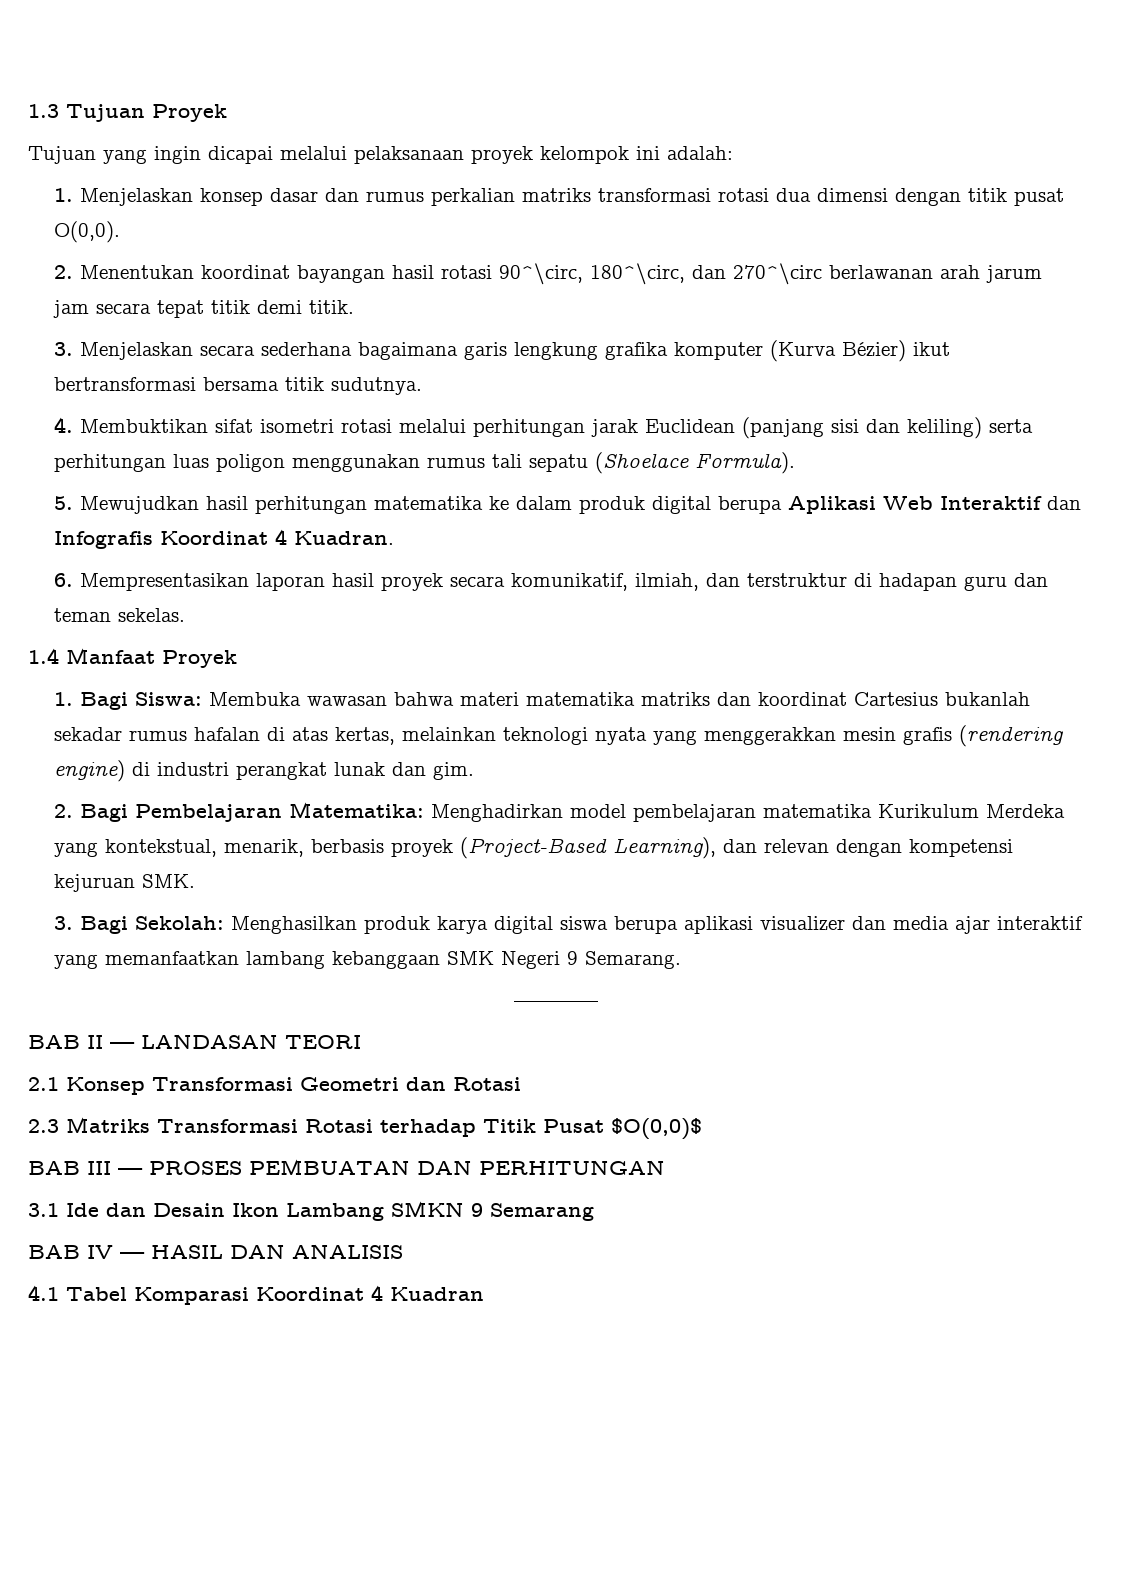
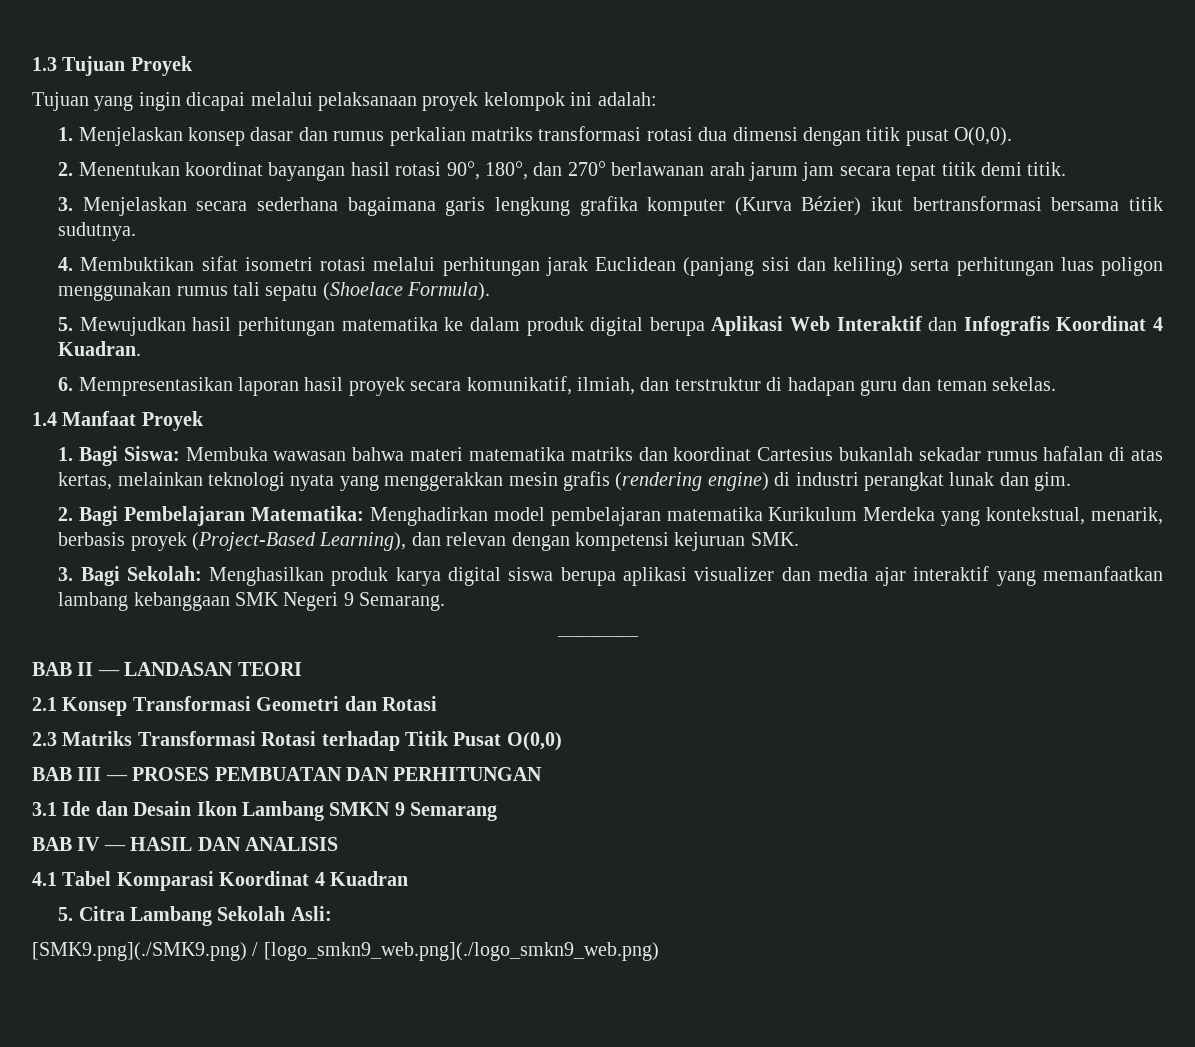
[498,263,822,285] 90^\circ, 180^\circ, dan 270^\circ -> [446,161,606,180] 90°, 180°, dan 270°
[611,1118,702,1140] $O(0,0)$ -> [506,732,562,751] O(0,0)
(484, 1294) none -> [58,906,332,926] [32,942,659,961] // 5. Citra Lambang Sekolah Asli: // [SMK9.png](./SMK9.png) / [logo_smkn9_web.png](./logo_smkn9_web.png)

